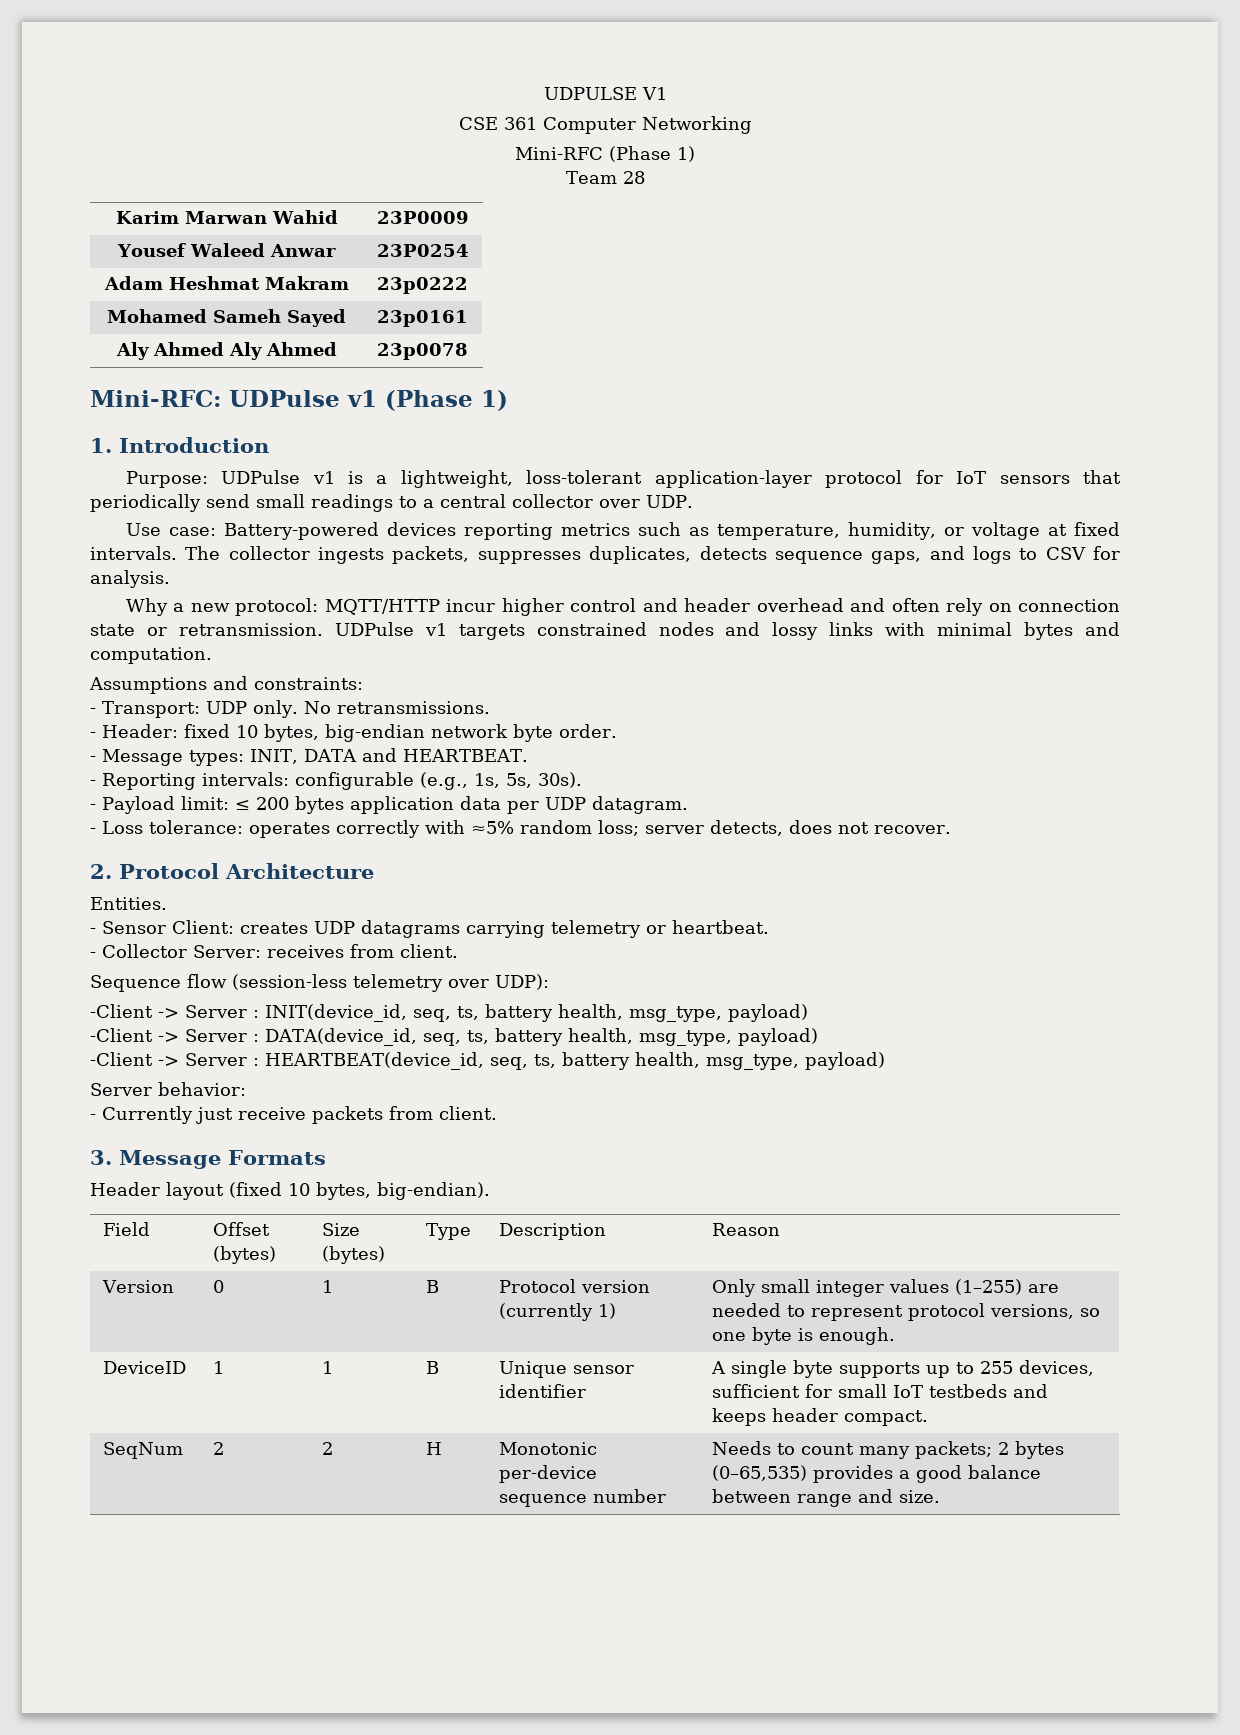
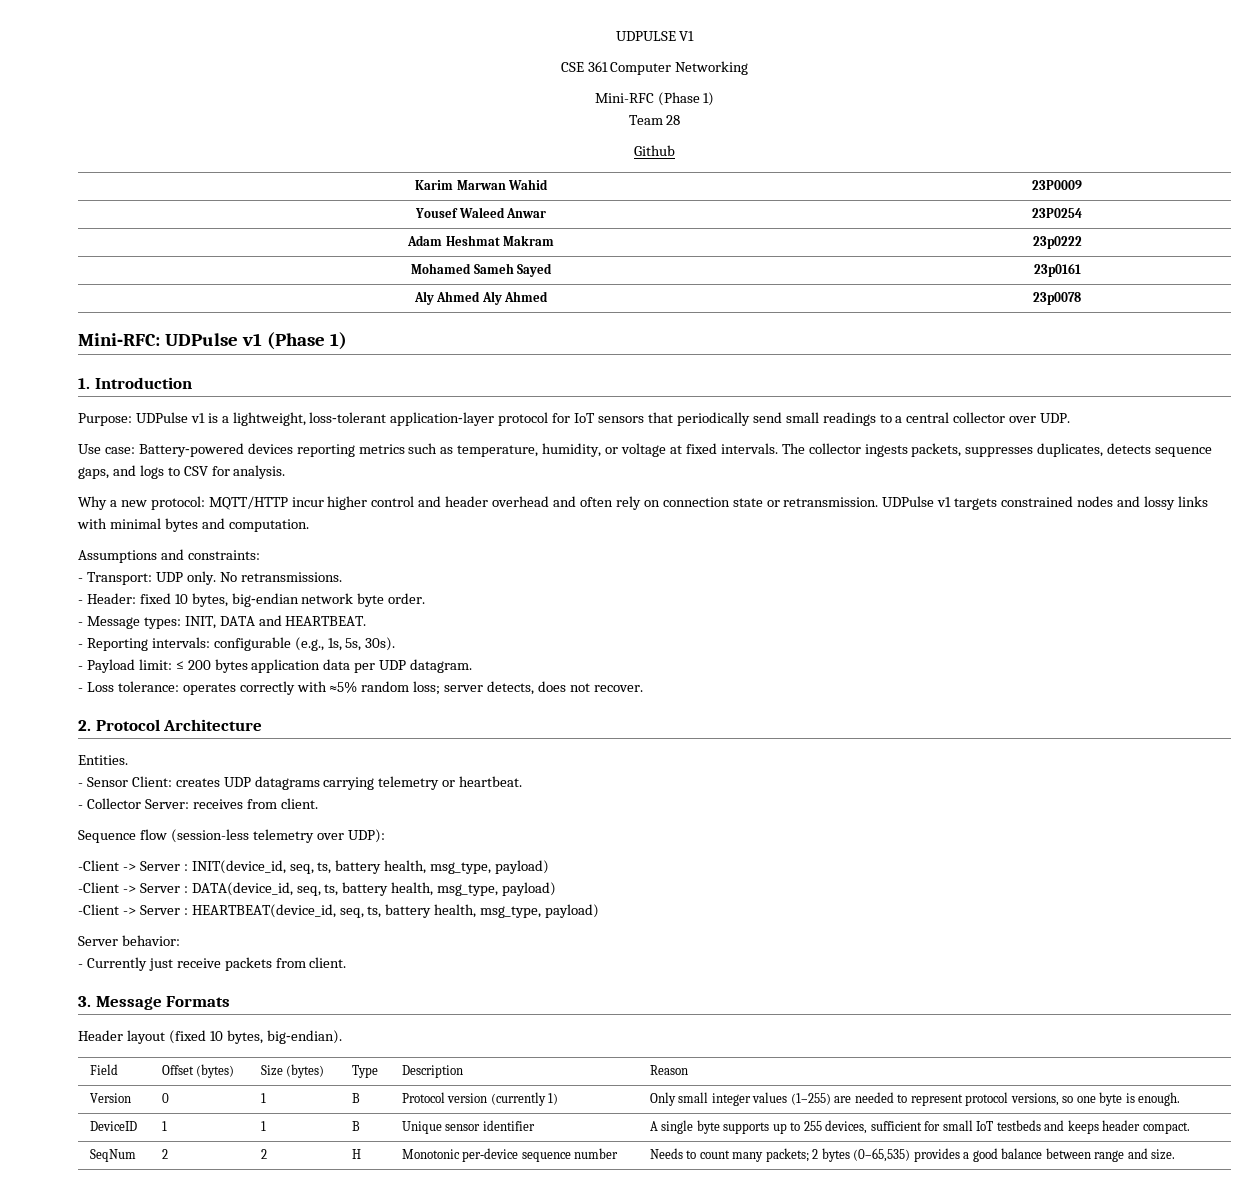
(645, 177) none -> [634,145,675,156] // Github

